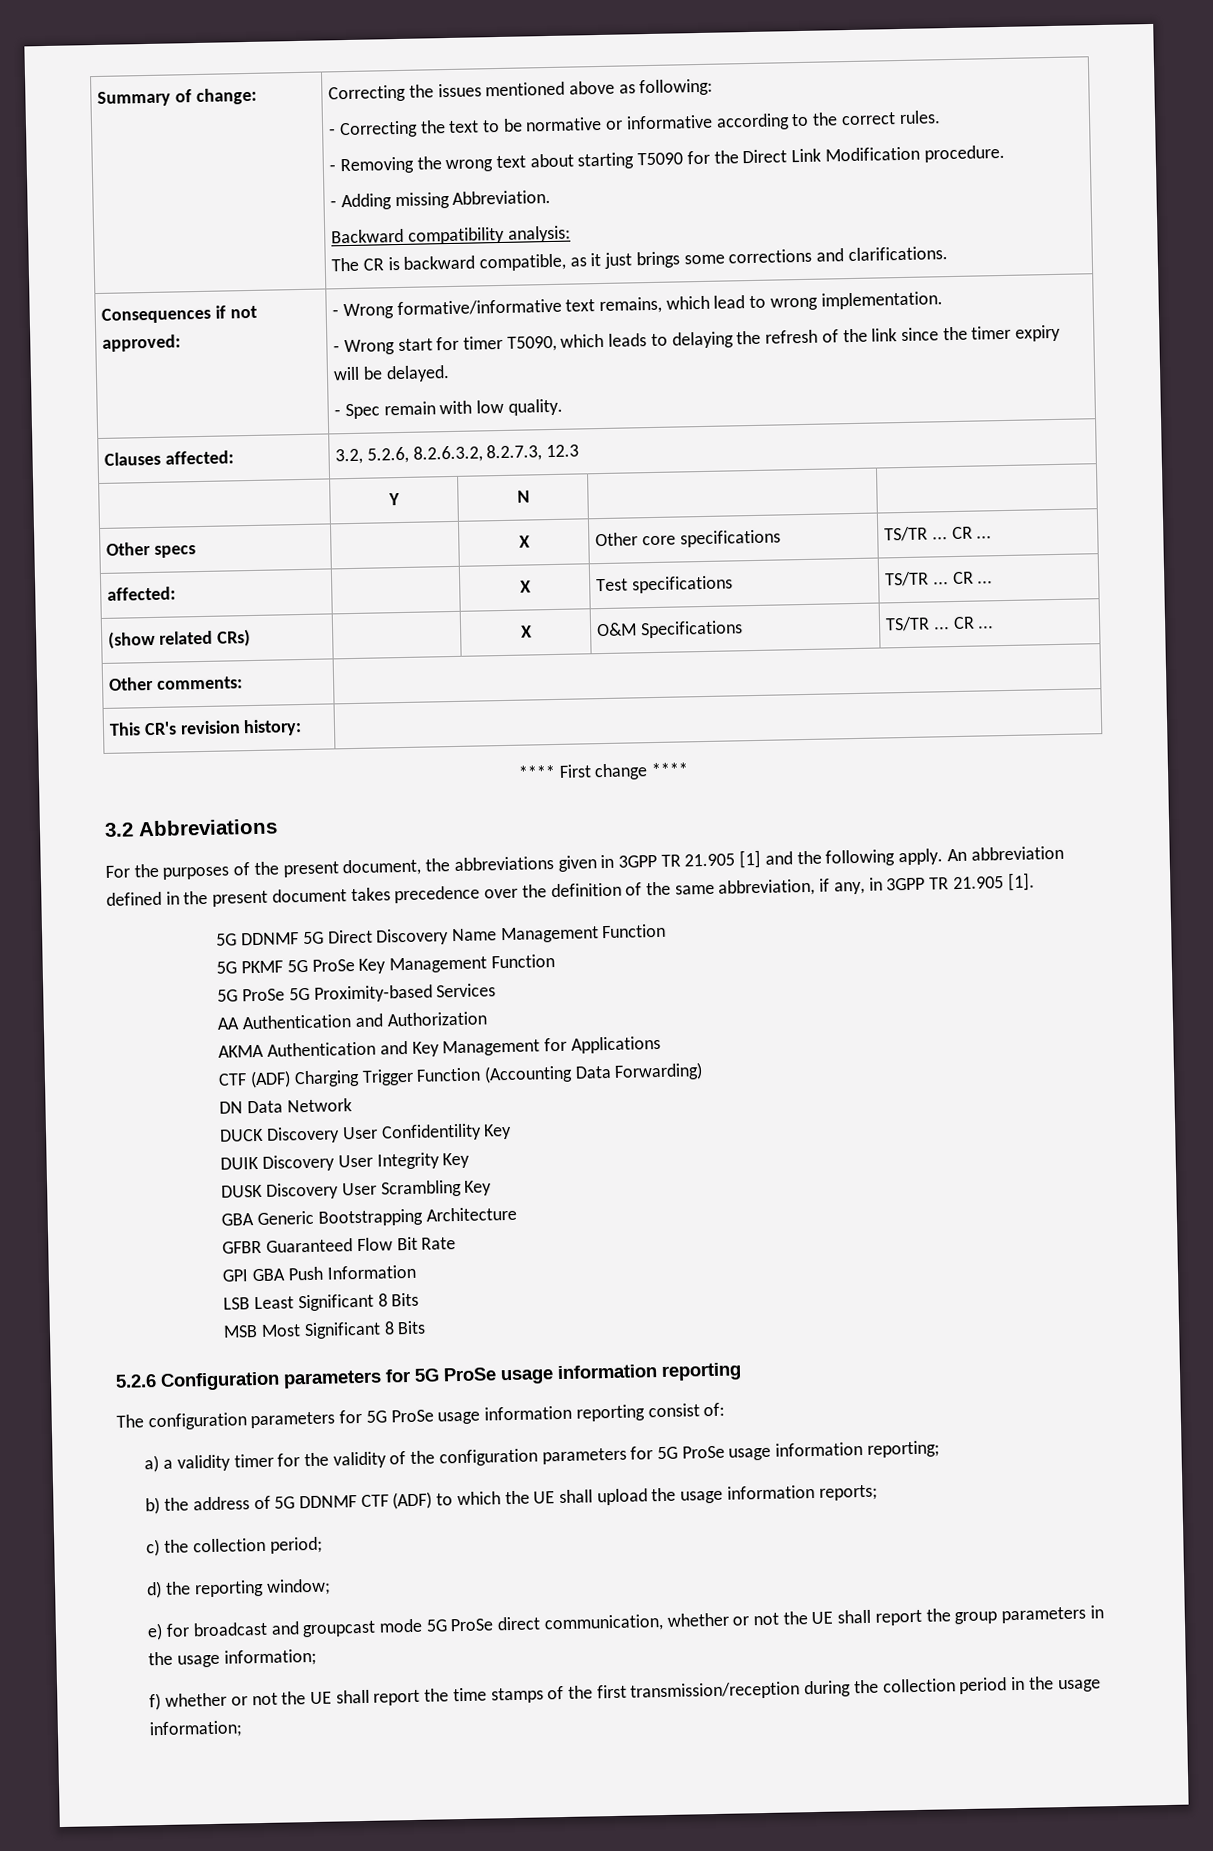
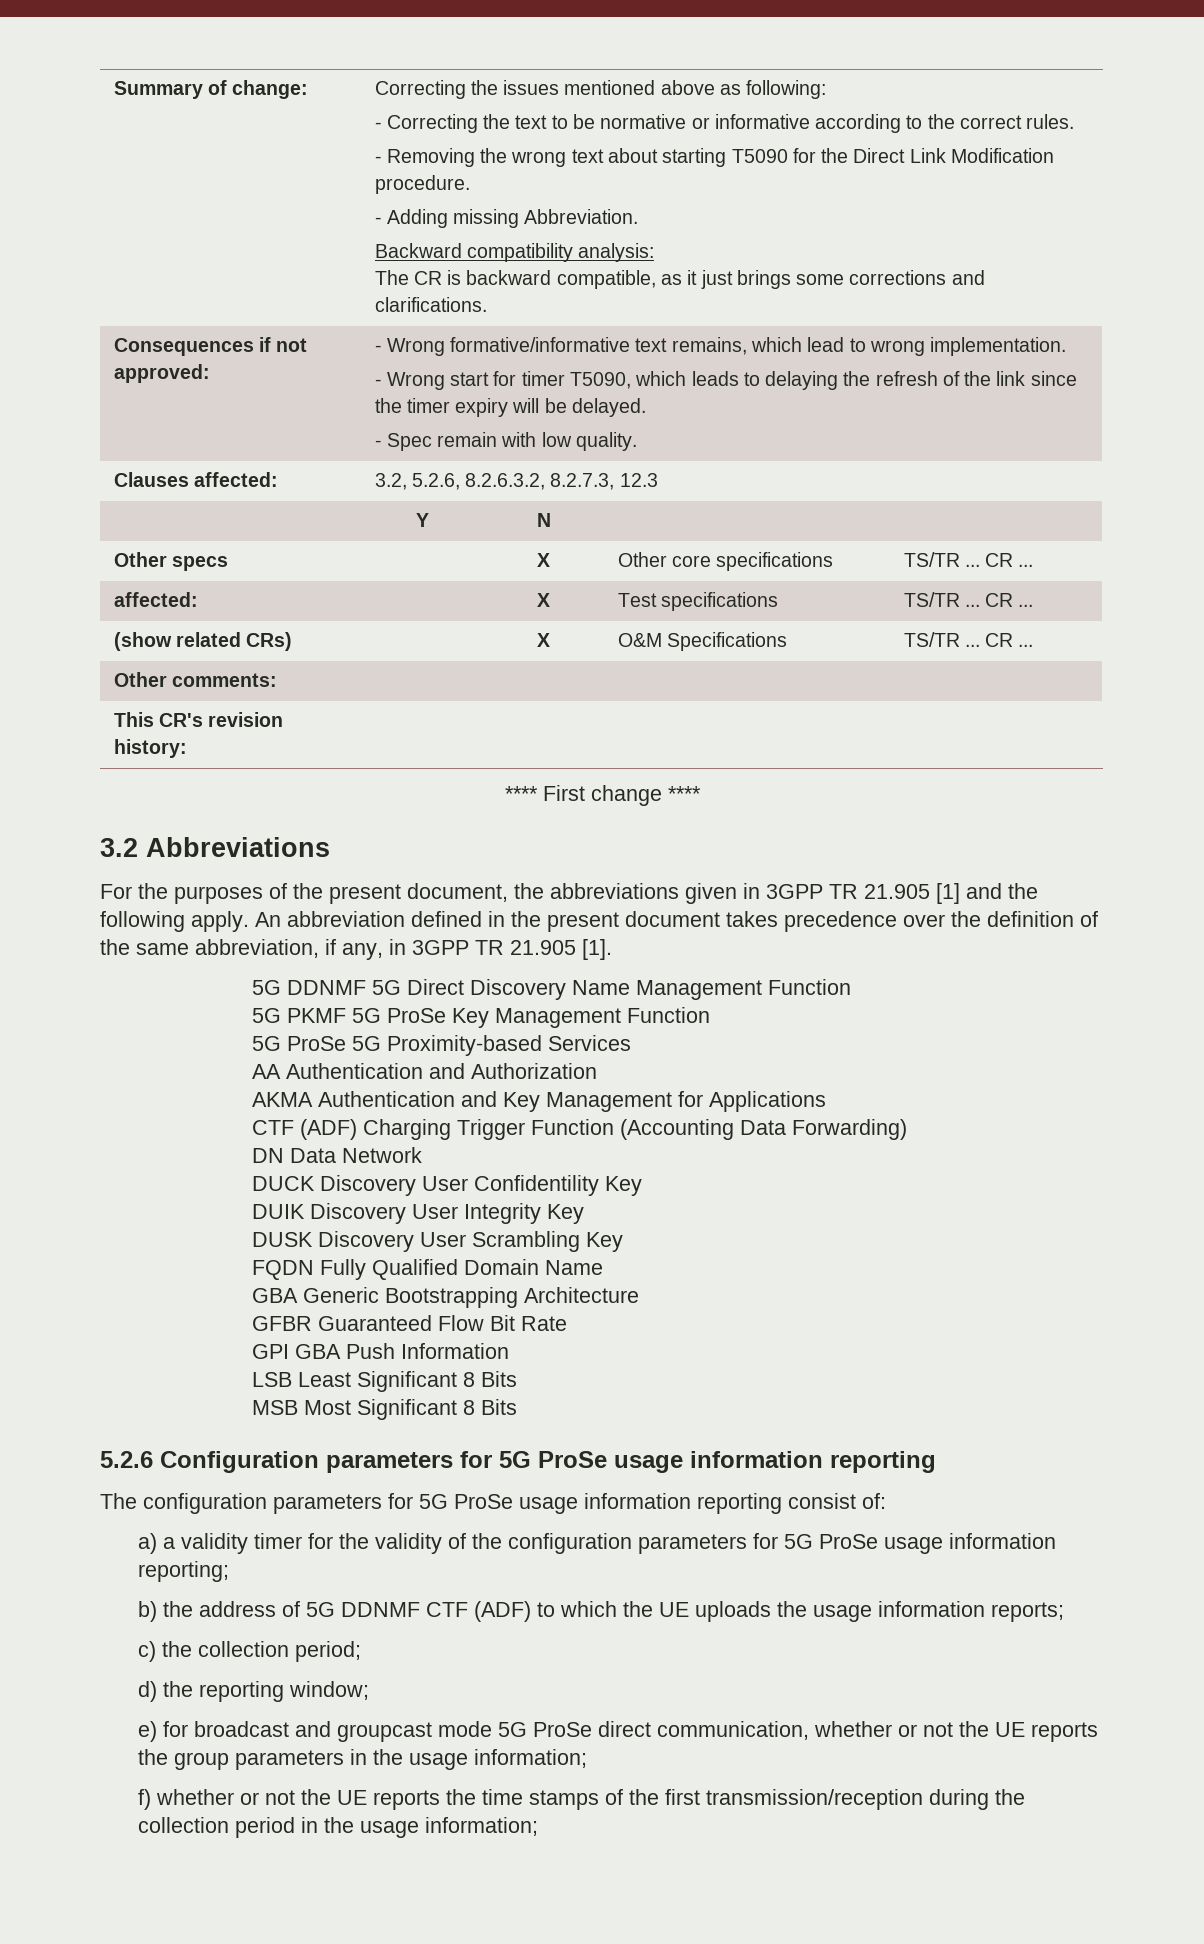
(493, 1188) none -> [251,1259,603,1280] // FQDN Fully Qualified Domain Name
[559,1488,648,1506] shall upload -> [694,1601,771,1622] uploads
[837,1609,922,1626] shall report -> [1030,1722,1098,1742] reports
[335,1689,421,1706] shall report -> [372,1790,440,1810] reports

